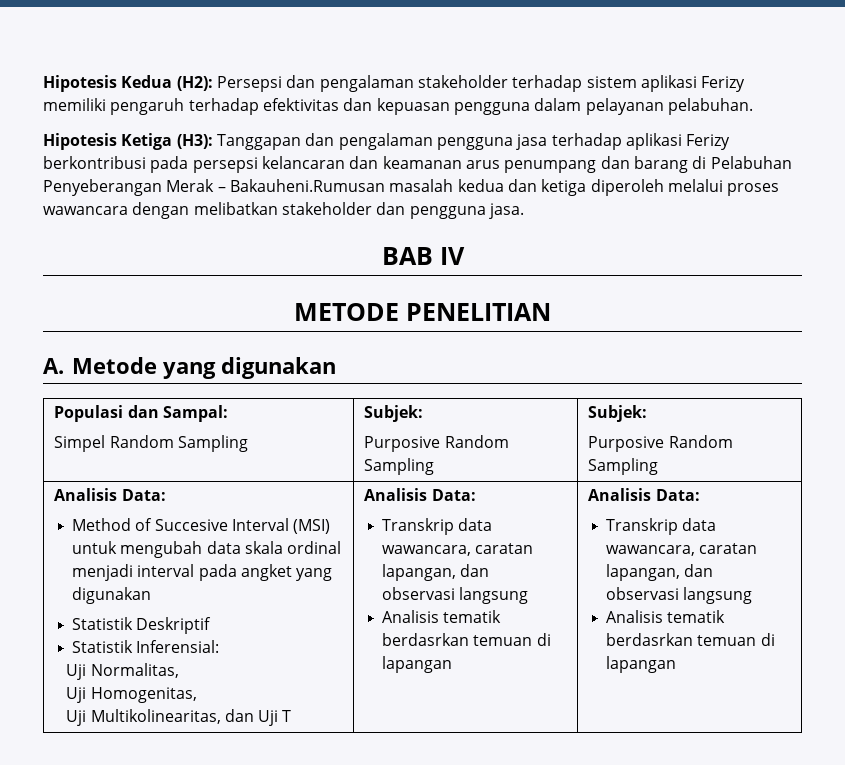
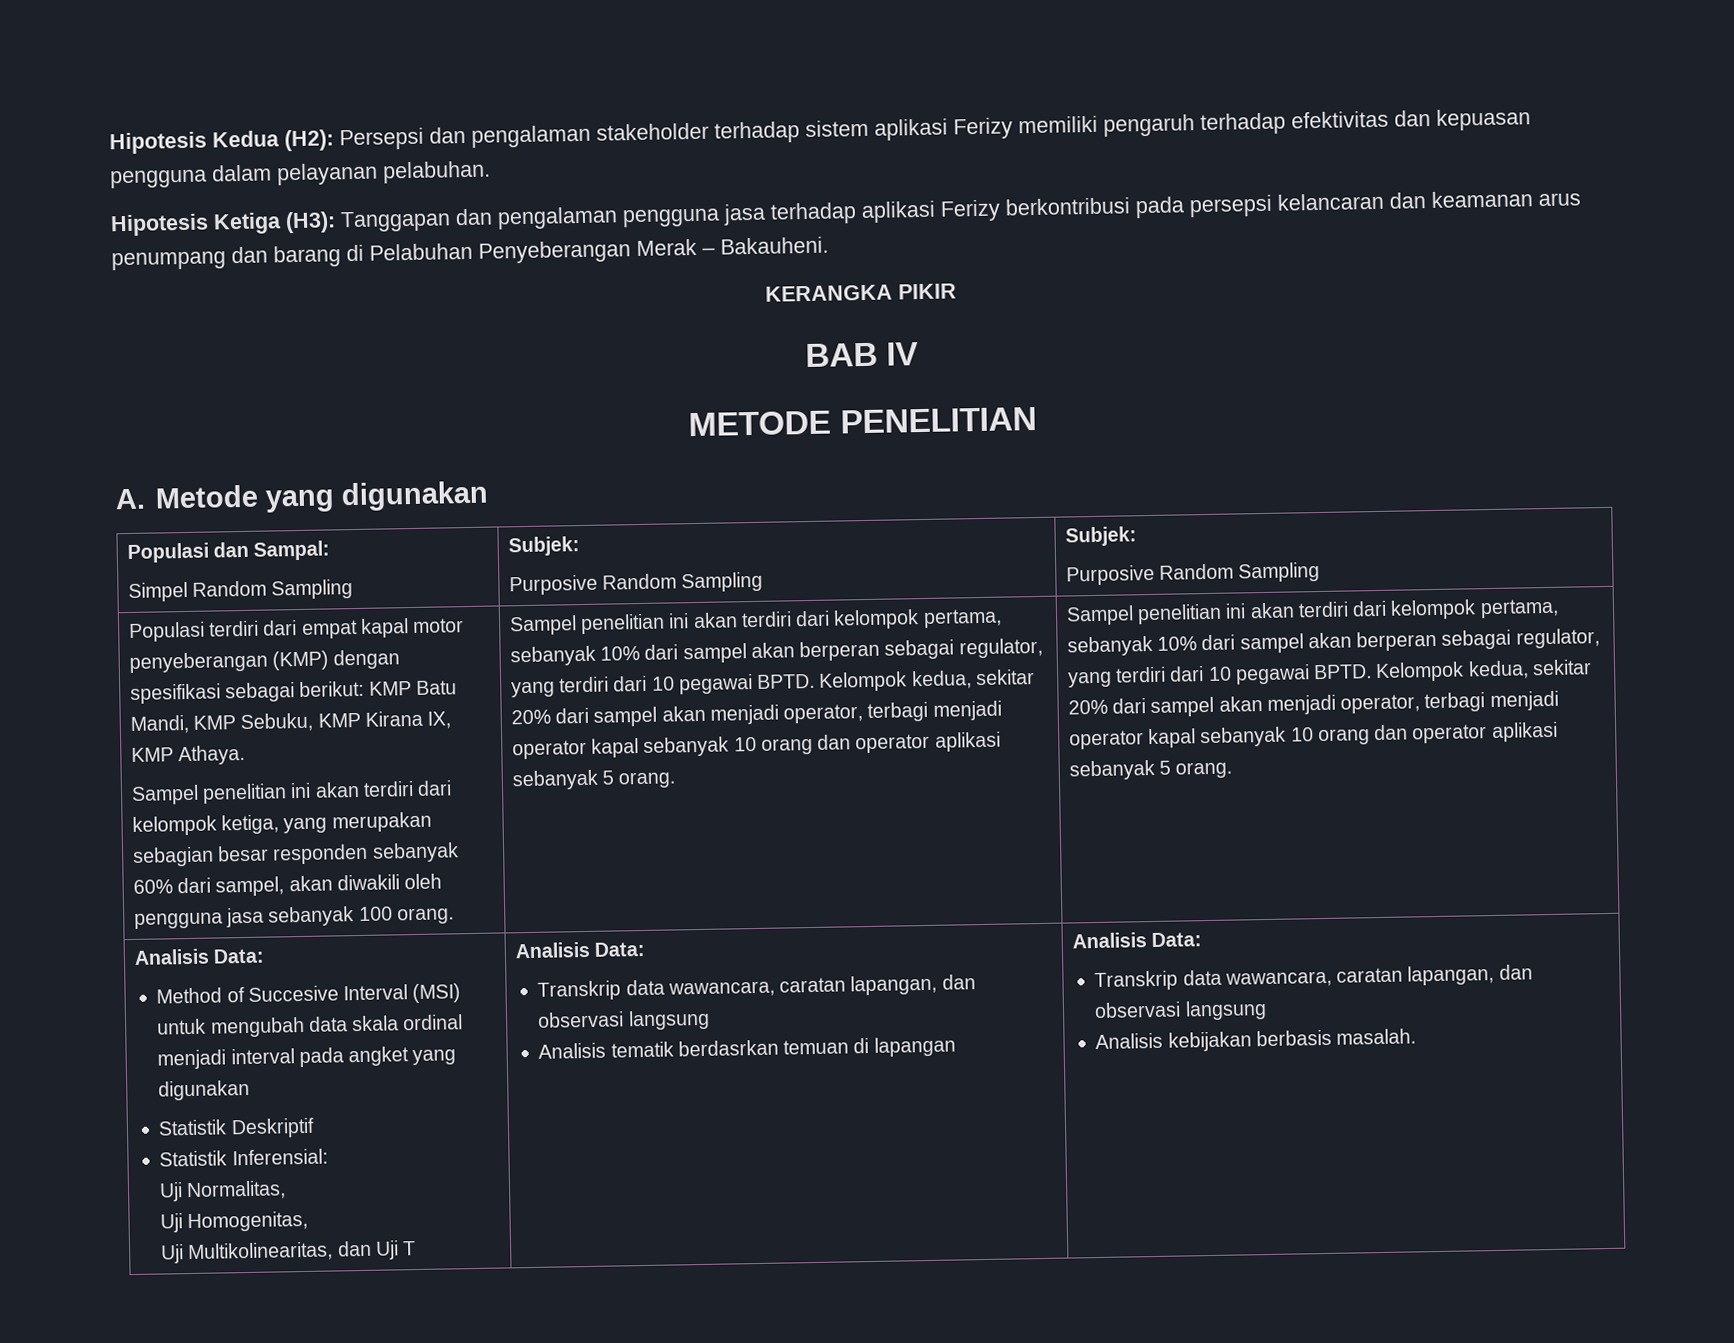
[229,179,780,196] [43,202,524,219] Bakauheni.Rumusan masalah kedua dan ketiga diperoleh melalui proses wawancara dengan melibatkan stakeholder dan pengguna jasa. -> [720,236,829,255] [764,283,957,302] Bakauheni. // KERANGKA PIKIR
(659, 466) none -> [128,618,465,643] [128,649,401,674] [129,680,457,705] [129,710,452,735] [130,744,246,766] [130,780,453,805] [131,811,432,836] [131,842,459,867] [132,873,443,897] [133,906,454,929] [508,608,1002,636] [509,637,1043,667] [510,669,1035,698] [510,700,1002,727] [511,731,1001,760] [511,769,677,791] [1065,598,1559,626] [1066,628,1600,657] [1067,659,1592,688] [1067,690,1559,718] [1068,721,1558,750] [1068,759,1233,781] // Populasi terdiri dari empat kapal motor penyeberangan (KMP) dengan spesifikasi sebagai berikut: KMP Batu Mandi, KMP Sebuku, KMP Kirana IX, KMP Athaya. // Sampel penelitian ini akan terdiri dari kelompok ketiga, yang merupakan sebagian besar responden sebanyak 60% dari sampel, akan diwakili oleh pengguna jasa sebanyak 100 orang. | Sampel penelitian ini akan terdiri dari kelompok pertama, sebanyak 10% dari sampel akan berperan sebagai regulator, yang terdiri dari 10 pegawai BPTD. Kelompok kedua, sekitar 20% dari sampel akan menjadi operator, terbagi menjadi operator kapal sebanyak 10 orang dan operator aplikasi sebanyak 5 orang. | Sampel penelitian ini akan terdiri dari kelompok pertama, sebanyak 10% dari sampel akan berperan sebagai regulator, yang terdiri dari 10 pegawai BPTD. Kelompok kedua, sekitar 20% dari sampel akan menjadi operator, terbagi menjadi operator kapal sebanyak 10 orang dan operator aplikasi sebanyak 5 orang.
[667,610,726,623] [606,633,775,646] [606,656,677,673] tematik berdasrkan temuan di lapangan -> [1167,1028,1417,1052] kebijakan berbasis masalah.

